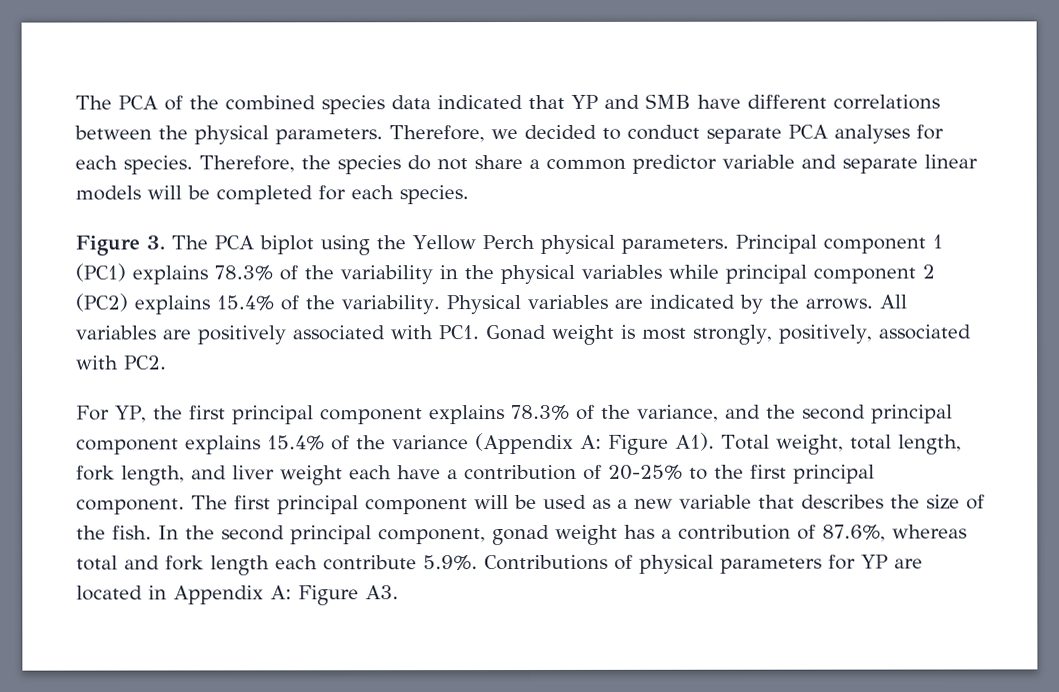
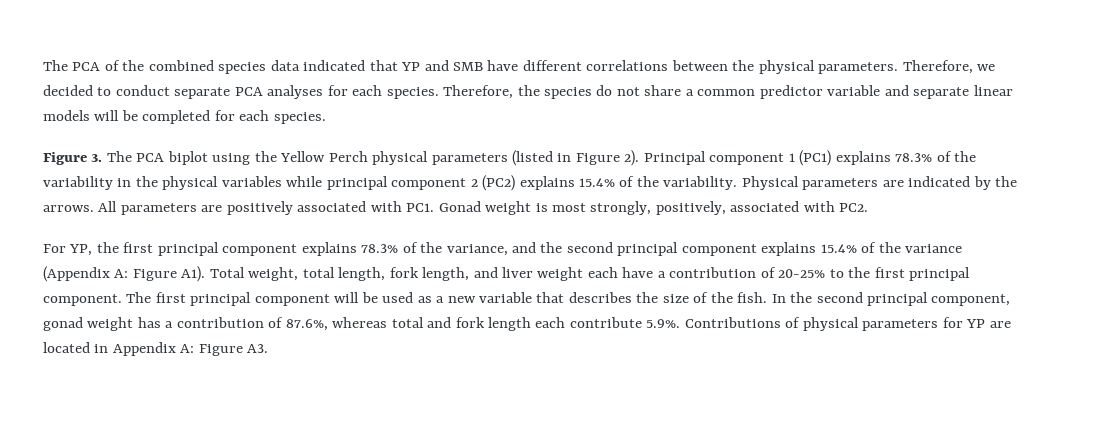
[620,237,729,254] parameters. -> [431,150,640,166] parameters (listed in Figure 2).
[526,294,608,310] variables -> [802,178,879,190] parameters
[75,325,156,340] variables -> [120,203,197,215] parameters

